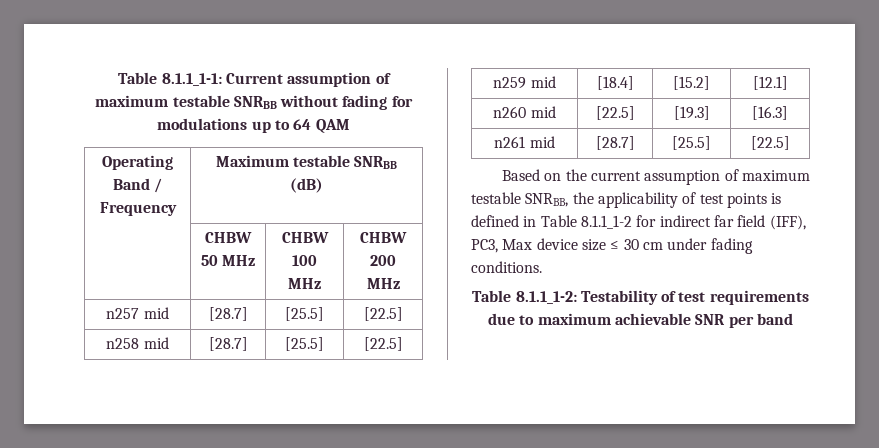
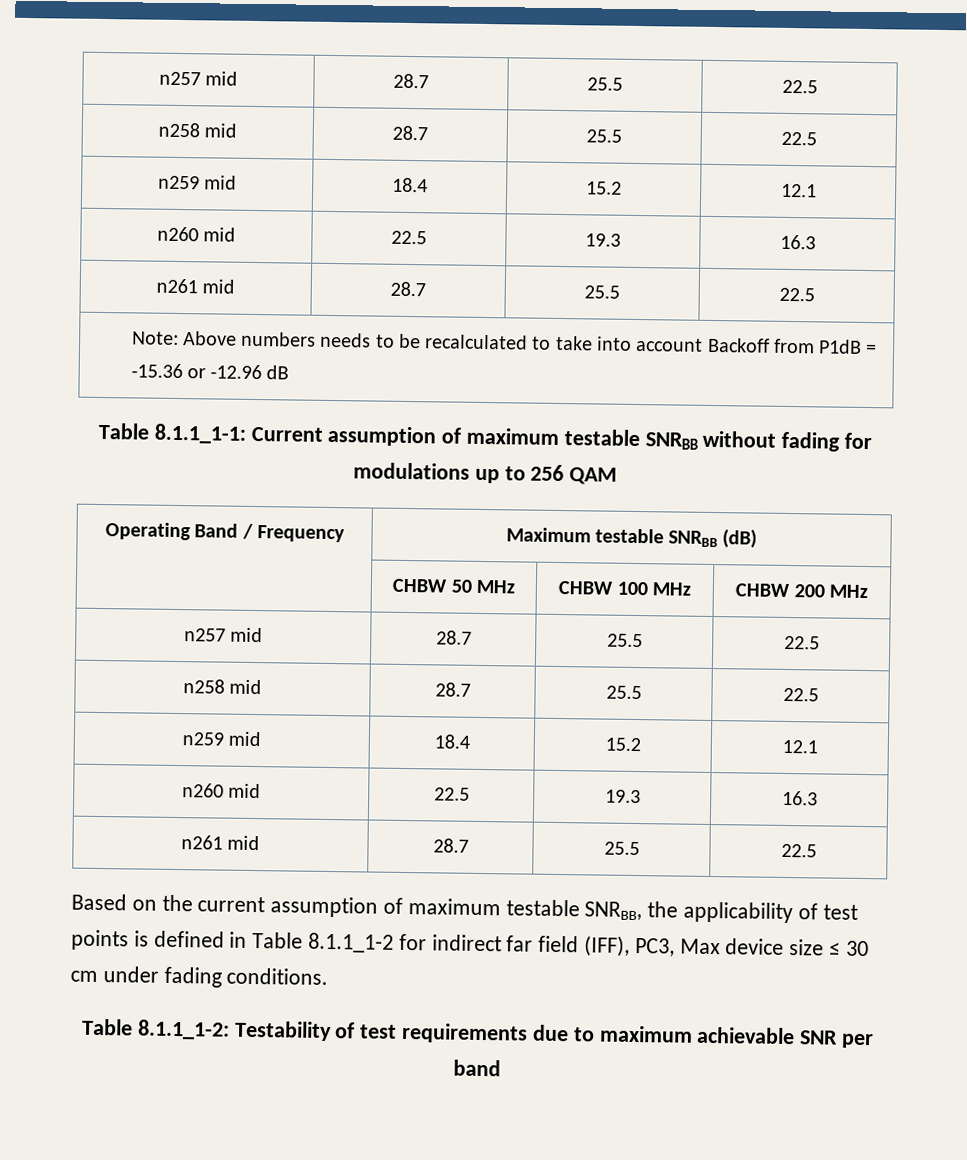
(118, 78) none -> [158,71,239,86] [393,73,429,89] [587,77,623,91] [781,79,818,94] [157,122,238,138] [392,125,428,141] [586,129,622,143] [780,131,817,146] [157,175,238,190] [392,177,428,193] [586,181,622,195] [780,183,817,198] [156,226,237,242] [391,230,427,245] [585,233,621,247] [779,234,816,250] [155,278,236,294] [390,281,426,297] [584,285,620,299] [778,287,815,302] [131,331,878,355] [130,363,290,380] n257 mid | 28.7 | 25.5 | 22.5 // n258 mid | 28.7 | 25.5 | 22.5 // n259 mid | 18.4 | 15.2 | 12.1 // n260 mid | 22.5 | 19.3 | 16.3 // n261 mid | 28.7 | 25.5 | 22.5 // Note: Above numbers needs to be recalculated to take into account Backoff from P1dB = -15.36 or -12.96 dB //
[293,119,312,130] 64 -> [530,464,565,482] 256
[208,307,248,321] [285,307,324,321] [363,307,403,321] [106,337,169,349] [208,337,248,351] [285,337,324,351] [363,337,403,351] [493,76,556,89] [596,76,634,90] [673,76,710,90] [752,76,788,90] [493,106,556,118] [595,106,635,120] [673,106,710,120] [752,106,788,120] [494,136,555,148] [595,136,635,150] [672,136,711,150] [750,136,790,150] [28.7] | [25.5] | [22.5] // n258 mid | [28.7] | [25.5] | [22.5] // n259 mid | [18.4] | [15.2] | [12.1] // n260 mid | [22.5] | [19.3] | [16.3] // n261 mid | [28.7] | [25.5] | [22.5] -> [435,630,472,645] [606,633,643,648] [783,635,820,650] [182,679,263,695] [434,682,471,697] [605,685,642,700] [782,687,819,702] [181,731,262,747] [433,734,470,749] [604,737,641,752] [781,739,818,754] [181,783,262,799] [433,787,470,801] [604,789,641,804] [781,790,818,806] [180,835,261,851] [432,838,469,853] [603,841,640,856] [780,843,817,858] 28.7 | 25.5 | 22.5 // n258 mid | 28.7 | 25.5 | 22.5 // n259 mid | 18.4 | 15.2 | 12.1 // n260 mid | 22.5 | 19.3 | 16.3 // n261 mid | 28.7 | 25.5 | 22.5

